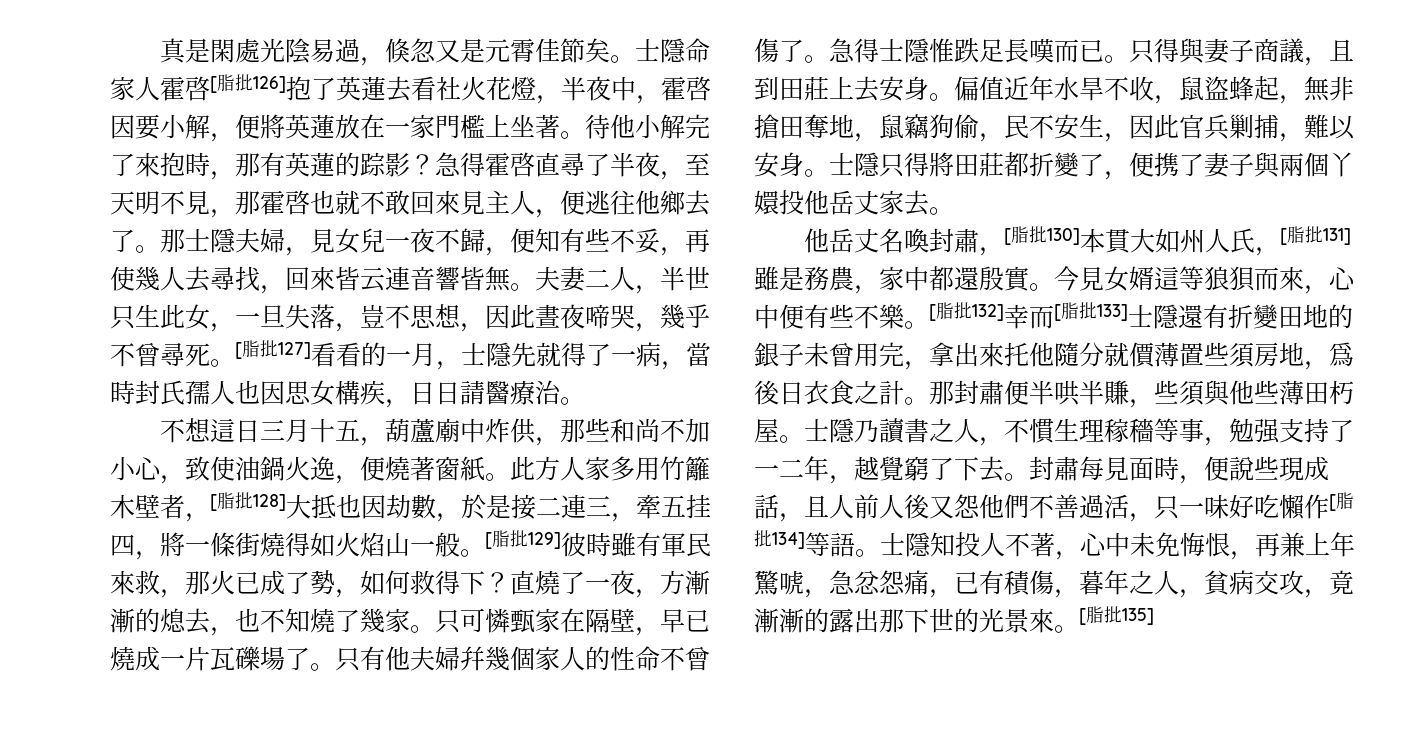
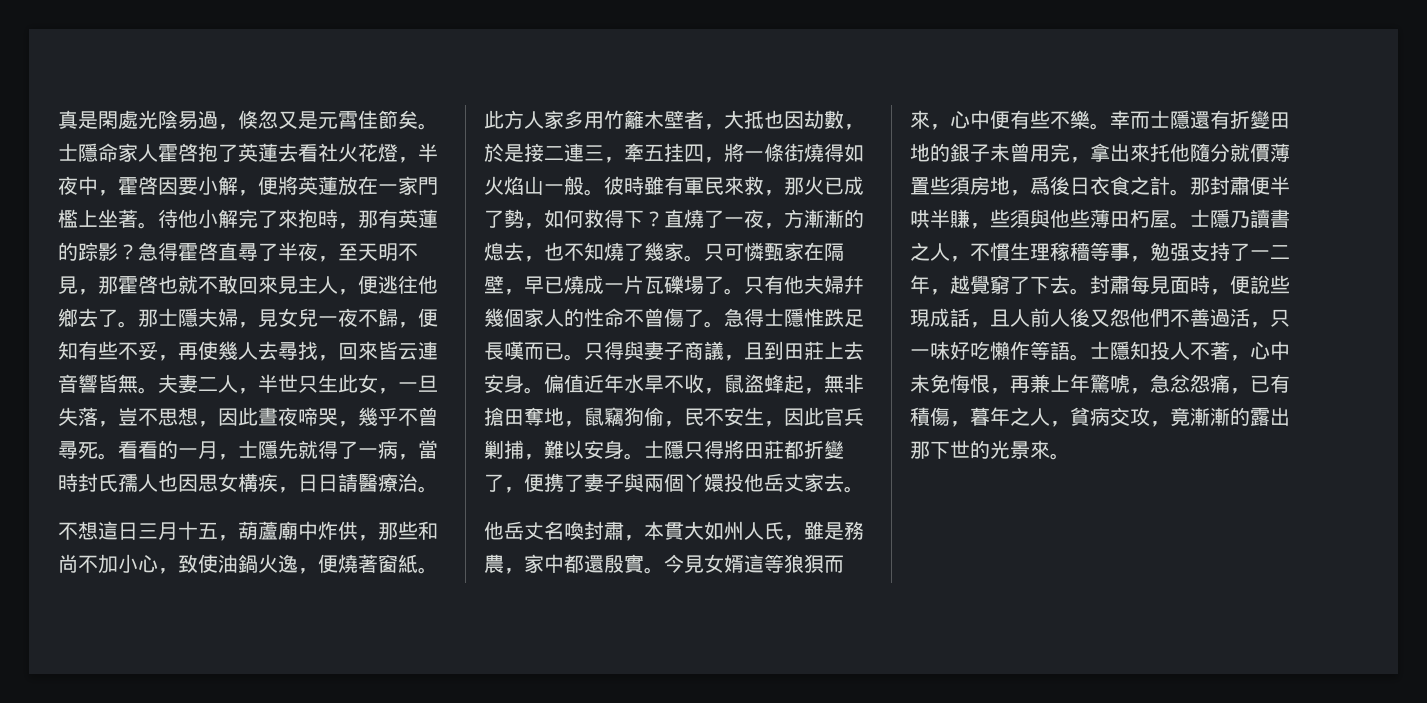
[210,74,286,93] [脂批126] -> (198, 152) none
[235,340,311,359] [脂批127] -> (118, 456) none
[210,492,286,511] [脂批128] -> (724, 127) none
[485,530,561,549] [脂批129] -> (604, 192) none
[1004,226,1081,245] [脂批130] -> (644, 538) none
[1280,226,1352,245] [脂批131] -> (804, 538) none
[929,302,1128,329] [脂批132]幸而[脂批133] -> [1110,110,1150,129] 幸而
[1329,492,1354,511] [754,530,805,549] [脂批134] -> (1030, 350) none
[1079,606,1154,625] [脂批135] -> (1070, 456) none

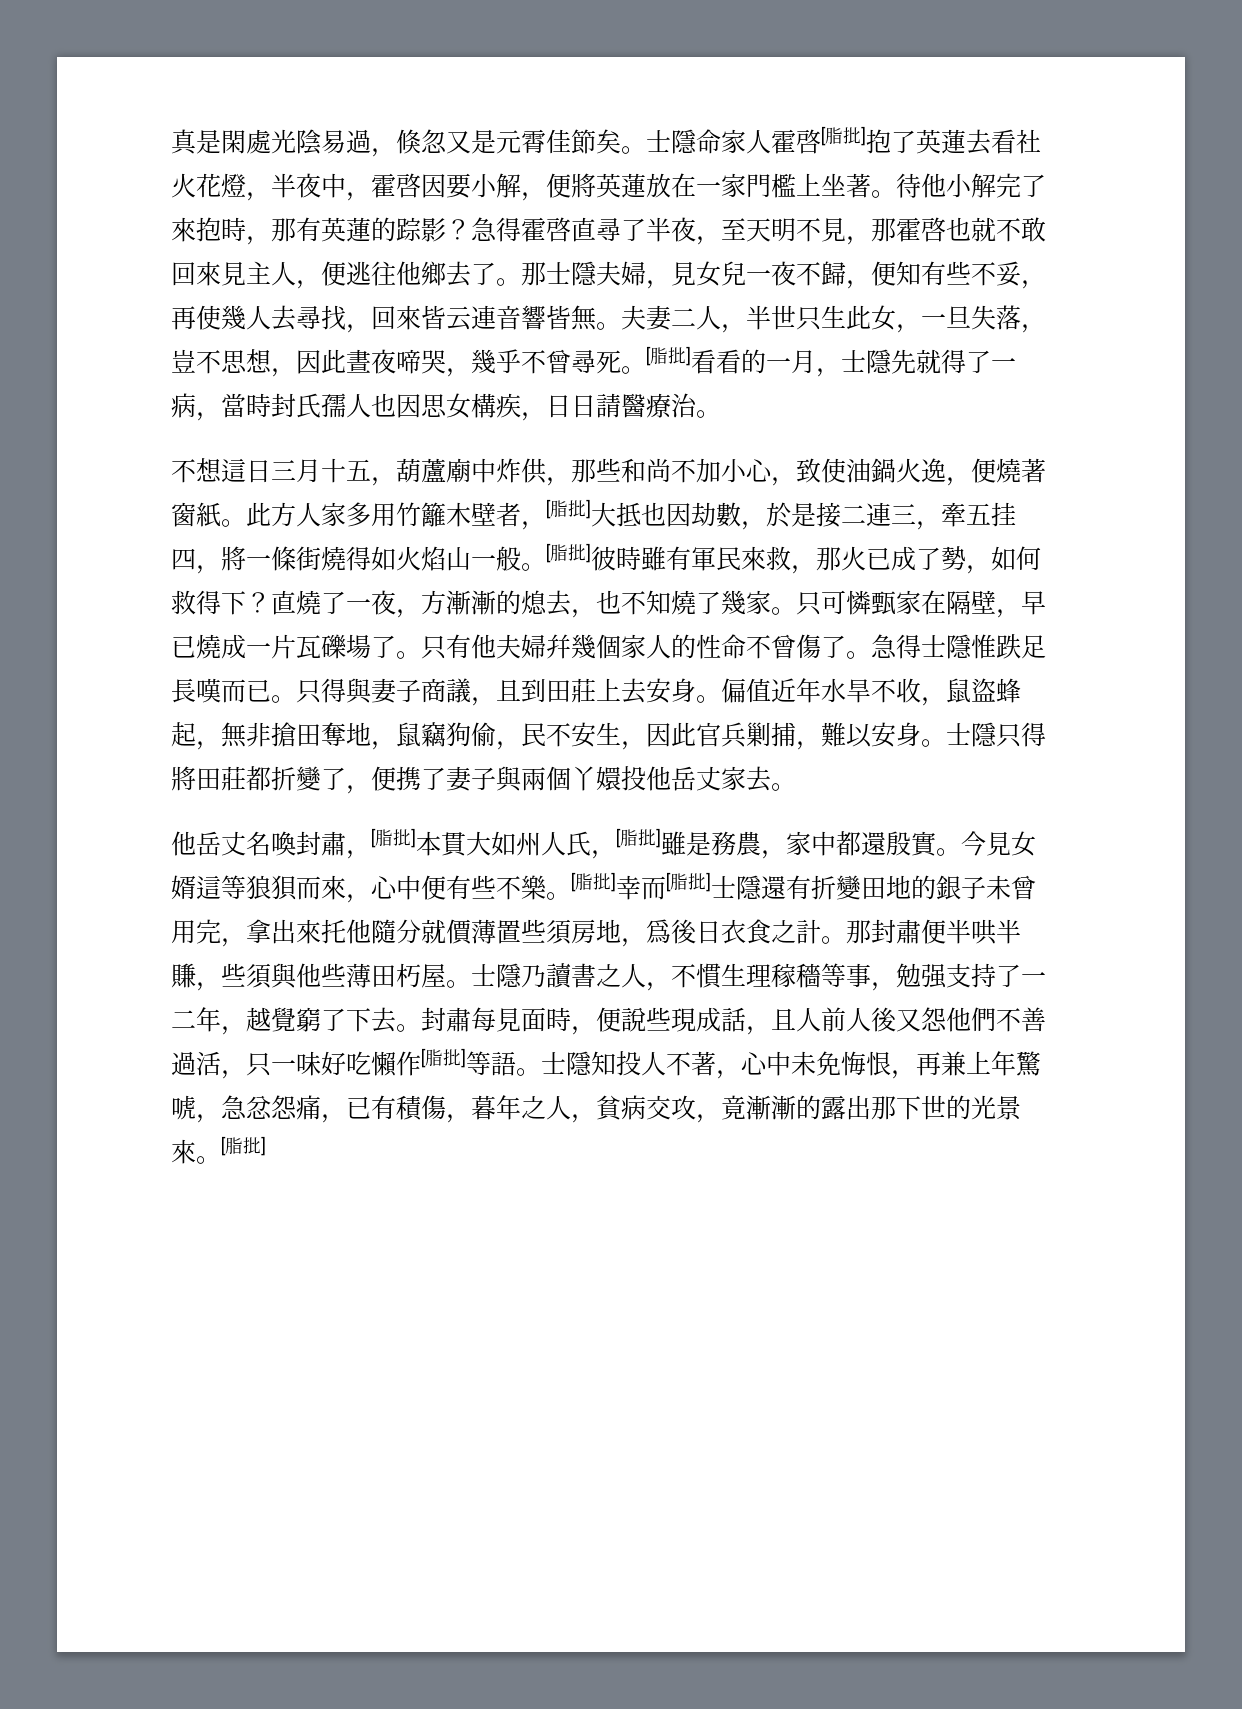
(198, 152) none -> [821,126,866,146] [脂批]
(118, 456) none -> [646,346,691,366] [脂批]
(724, 127) none -> [546,499,591,519] [脂批]
(604, 192) none -> [546,543,591,563] [脂批]
(644, 538) none -> [371,828,416,848] [脂批]
(804, 538) none -> [616,828,661,848] [脂批]
[1110,110,1150,129] 幸而 -> [571,872,711,900] [脂批]幸而[脂批]
(1030, 350) none -> [421,1048,466,1068] [脂批]
(1070, 456) none -> [221,1136,266,1156] [脂批]

